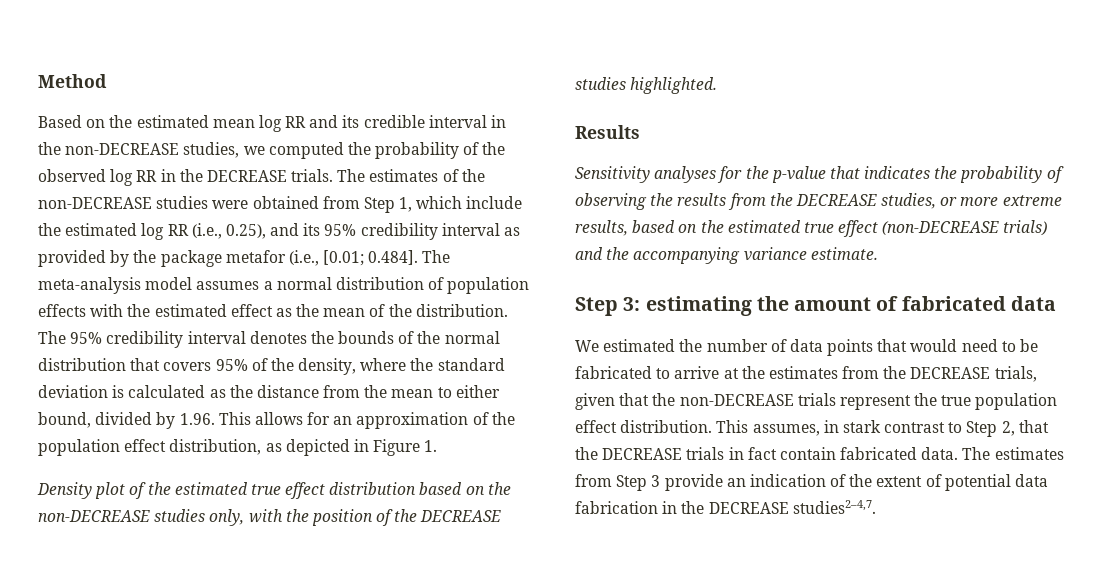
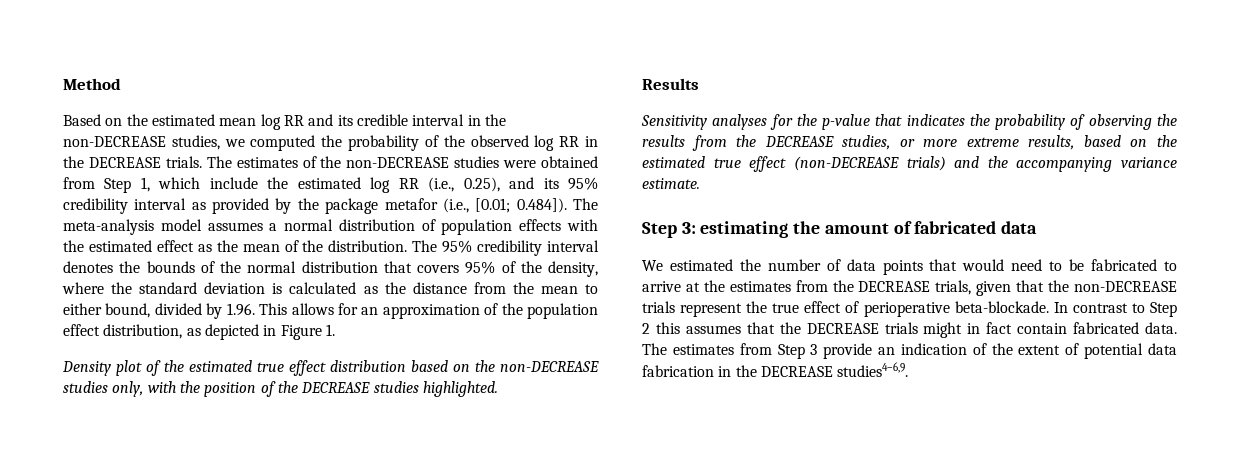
[368,250,419,265] 0.484]. -> [516,198,567,213] 0.484]).
[975,393,1058,410] [575,420,1015,437] population effect distribution. This assumes, in stark contrast to Step 2, -> [804,301,1177,317] [642,322,741,334] effect of perioperative beta-blockade. In contrast to Step 2 this assumes
(725, 453) none -> [923,322,963,338] might
[792,500,876,514] studies2–4,7. -> [837,362,909,377] studies4–6,9.

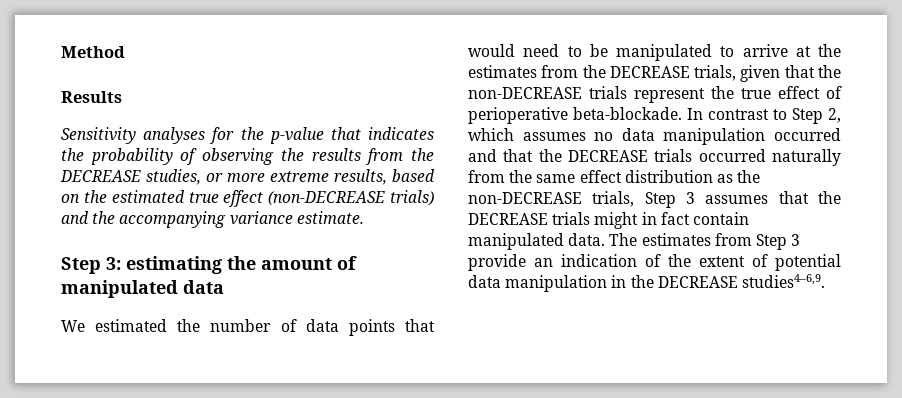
[63,114,506,130] [63,135,598,151] [63,156,599,168] [63,177,598,193] [63,198,598,214] [63,219,598,235] [63,240,599,256] [63,261,598,277] [62,282,598,294] [63,303,598,319] [63,324,335,340] [62,360,599,376] [63,381,498,397] // Based on the estimated mean log RR and its credible interval in the non-DECREASE studies, we computed the probability of the observed log RR in the DECREASE trials. The estimates of the non-DECREASE studies were obtained from Step 1, which include the estimated log RR (i.e., 0.25), and its 95% credibility interval as provided by the package metafor (i.e., [0.01; 0.484]). The meta-analysis model assumes a normal distribution of population effects with the estimated effect as the mean of the distribution. The 95% credibility interval denotes the bounds of the normal distribution that covers 95% of the density, where the standard deviation is calculated as the distance from the mean to either bound, divided by 1.96. This allows for an approximation of the population effect distribution, as depicted in Figure 1. // Density plot of the estimated true effect distribution based on the non-DECREASE studies only, with the position of the DECREASE studies highlighted. -> (125, 52) none
[914,221,997,234] fabricated -> [61,280,178,298] manipulated
[1091,259,1158,271] fabricated -> [616,44,712,61] manipulated
[642,322,680,334] 2 this -> [828,108,841,123] [468,128,841,145] [468,149,841,166] [468,170,761,183] [468,191,695,208] 2, which assumes no data manipulation occurred and that the DECREASE trials occurred naturally from the same effect distribution as the non-DECREASE trials, Step 3
[1073,322,1140,334] fabricated -> [468,233,564,250] manipulated
[642,365,714,377] fabrication -> [505,275,608,292] manipulation

